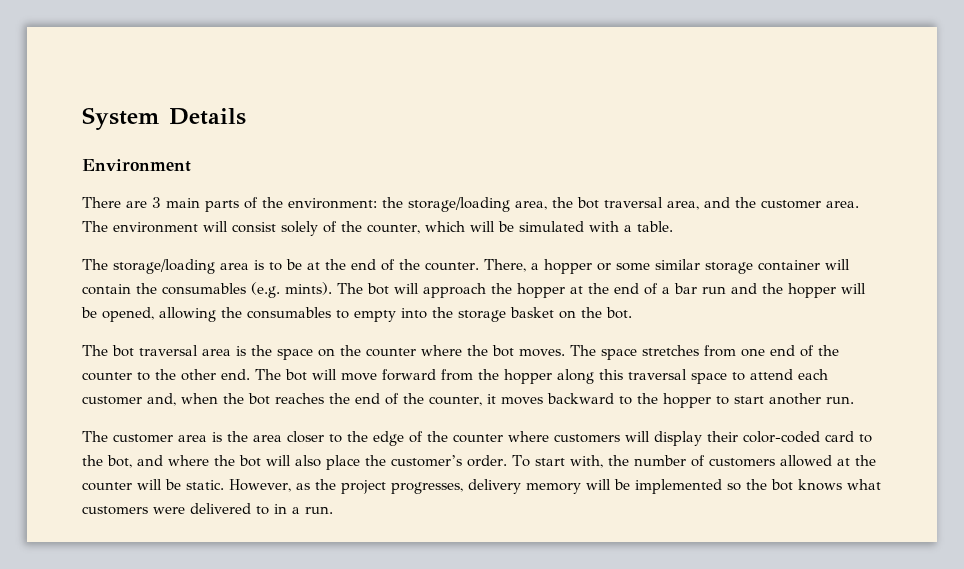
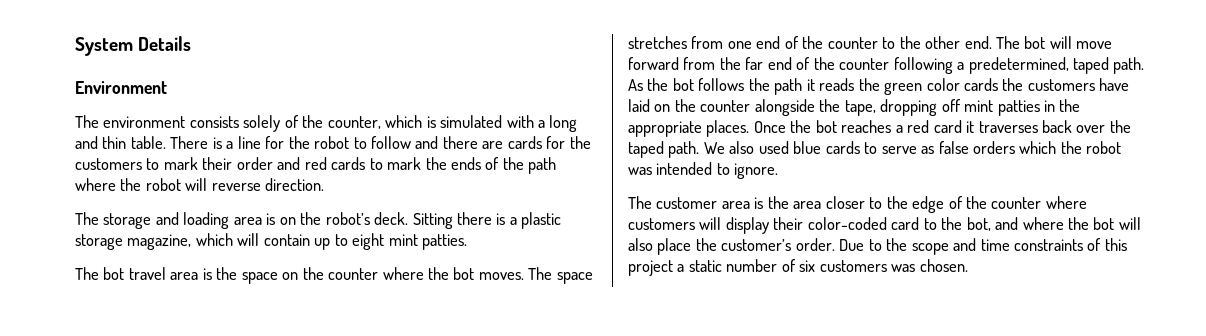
[82,197,859,212] [82,221,276,233] There are 3 main parts of the environment: the storage/loading area, the bot traversal area, and the customer area. The environment will consist -> [75,115,239,128] The environment consists
[470,221,514,232] will be -> [426,116,436,128] is
[637,221,673,232] [82,259,850,274] [82,282,866,298] [81,307,632,322] [82,345,198,357] table. // The storage/loading area is to be at the end of the counter. There, a hopper or some similar storage container will contain the consumables (e.g. mints). The bot will approach the hopper at the end of a bar run and the hopper will be opened, allowing the consumables to empty into the storage basket on the bot. // The bot traversal -> [549,115,578,132] [75,136,591,149] [75,157,557,174] [75,178,325,191] [75,212,562,229] [75,233,468,250] [75,267,166,280] long and thin table. There is a line for the robot to follow and there are cards for the customers to mark their order and red cards to mark the ends of the path where the robot will reverse direction. // The storage and loading area is on the robot’s deck. Sitting there is a plastic storage magazine, which will contain up to eight mint patties. // The bot travel
[504,369,828,384] [82,393,854,408] hopper along this traversal space to attend each customer and, when the bot reaches the end of the counter, it moves backward to the hopper to start another run. -> [745,57,1145,74] [628,78,1130,95] [628,99,1081,116] [628,120,1131,137] [628,141,1122,158] [628,162,779,179] far end of the counter following a predetermined, taped path. As the bot follows the path it reads the green color cards the customers have laid on the counter alongside the tape, dropping off mint patties in the appropriate places. Once the bot reaches a red card it traverses back over the taped path. We also used blue cards to serve as false orders which the robot was intended to ignore.
[511,455,876,468] [82,479,881,494] [82,503,333,515] To start with, the number of customers allowed at the counter will be static. However, as the project progresses, delivery memory will be implemented so the bot knows what customers were delivered to in a run. -> [839,238,1127,255] [628,259,968,276] Due to the scope and time constraints of this project a static number of six customers was chosen.

